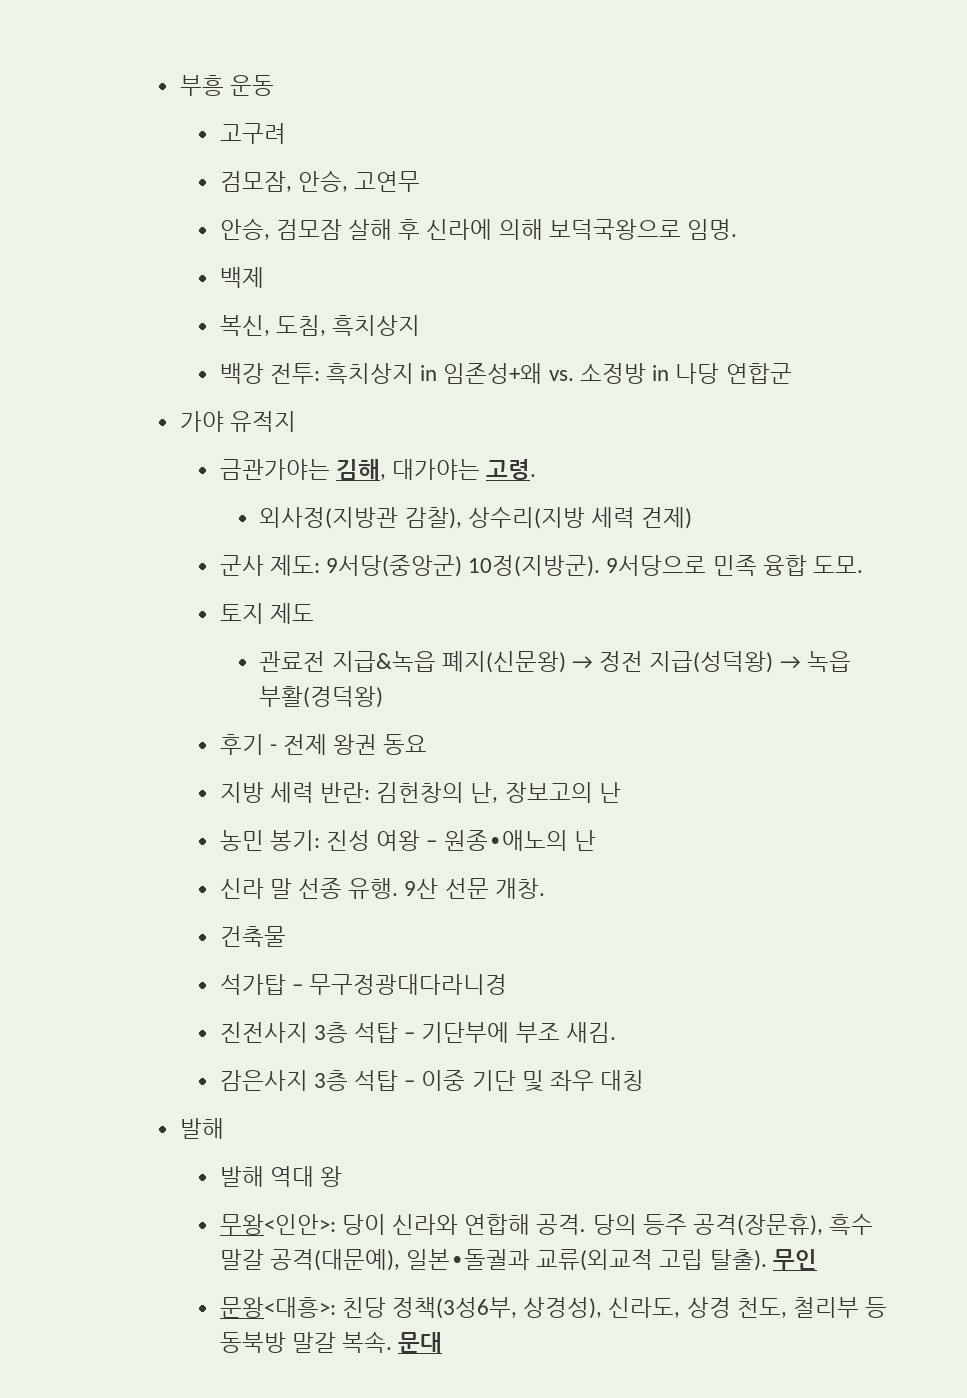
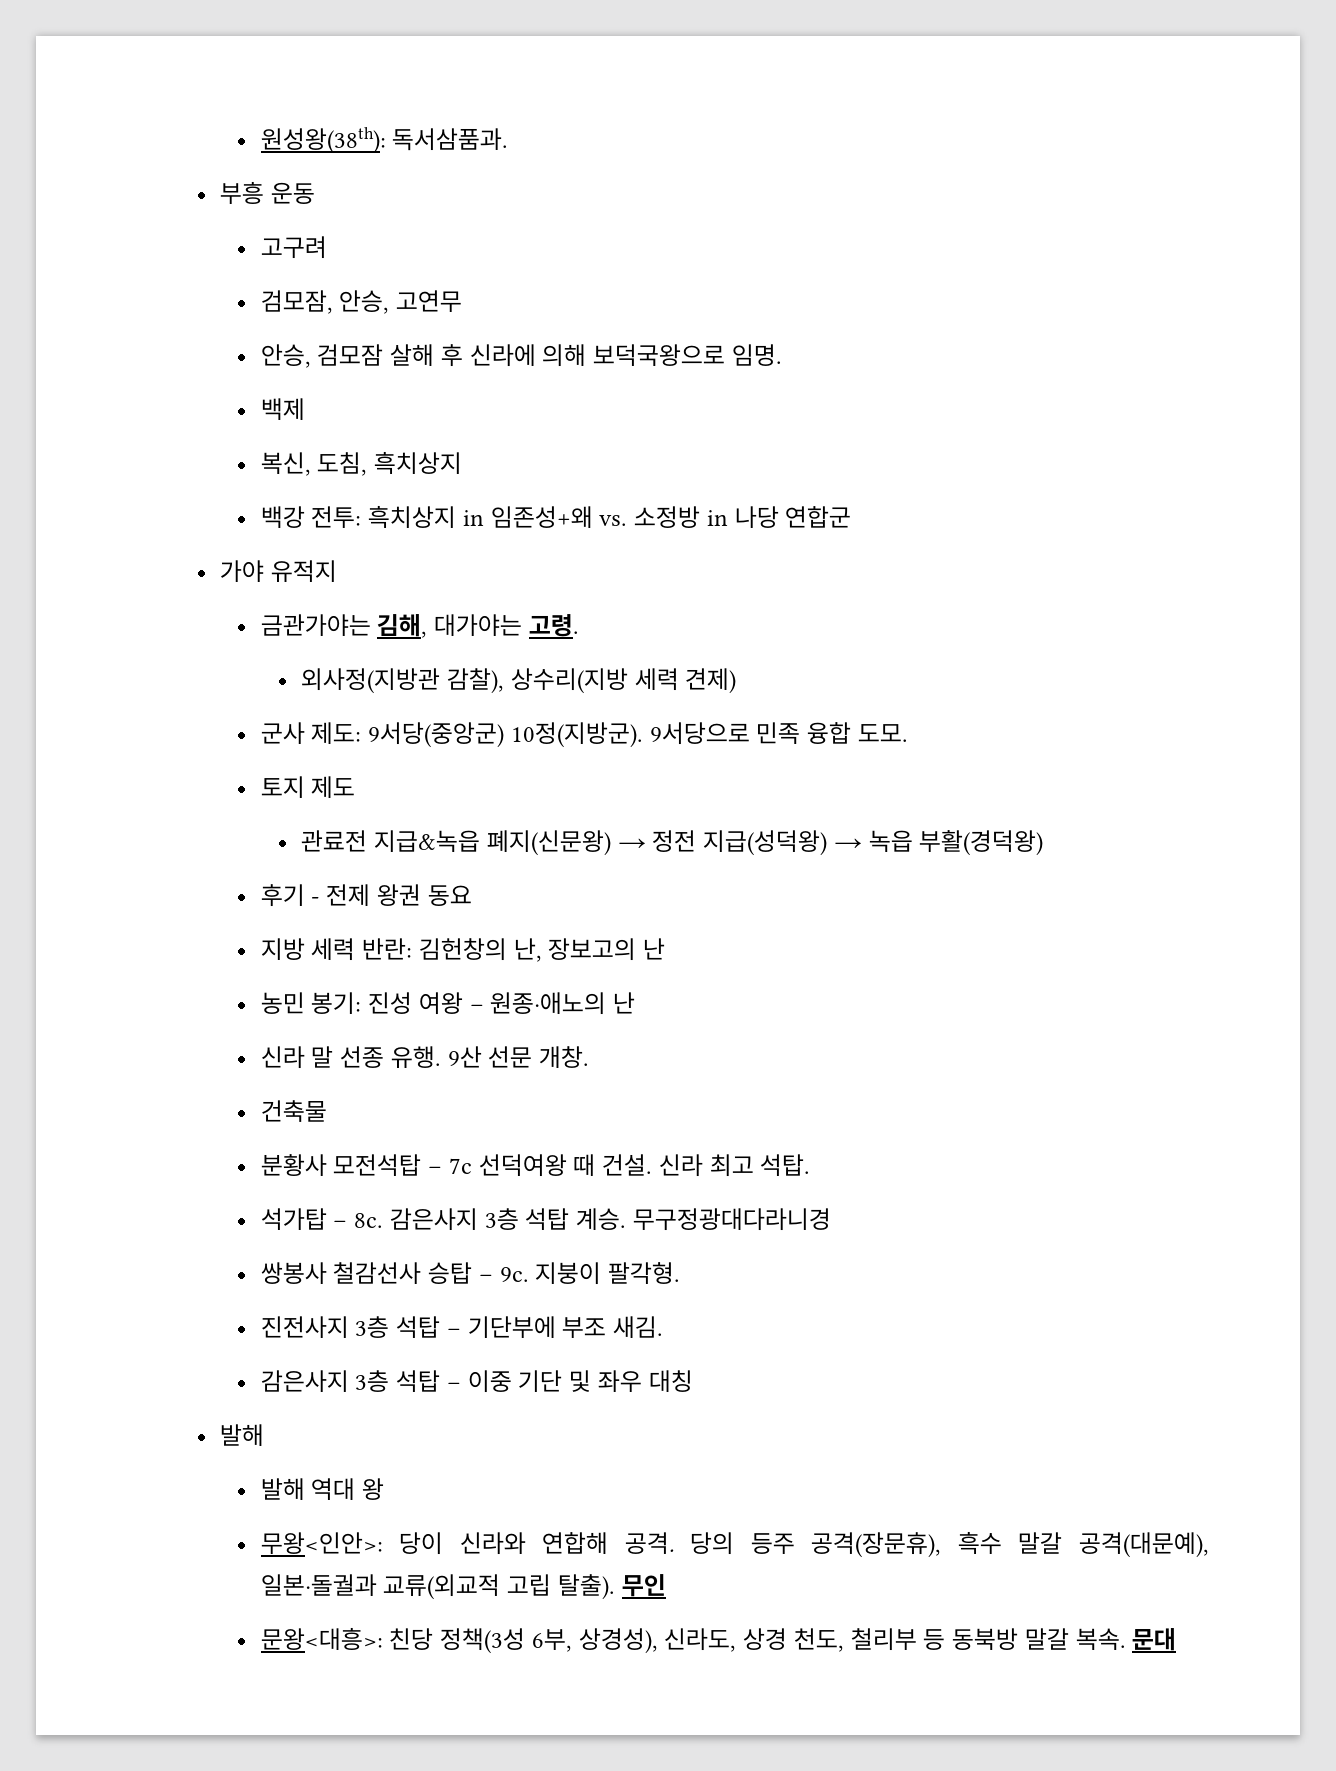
(179, 85) none -> [260,127,509,154] 원성왕(38th): 독서삼품과. //
[219,974,508,995] 석가탑 – 무구정광대다라니경 -> [260,1154,811,1177] [260,1208,831,1231] [260,1262,681,1285] 분황사 모전석탑 – 7c 선덕여왕 때 건설. 신라 최고 석탑. // 석가탑 – 8c. 감은사지 3층 석탑 계승. 무구정광대다라니경 // 쌍봉사 철감선사 승탑 – 9c. 지붕이 팔각형.
[392,1297,518,1319] 정책(3성6부, -> [440,1628,572,1654] 정책(3성 6부,

